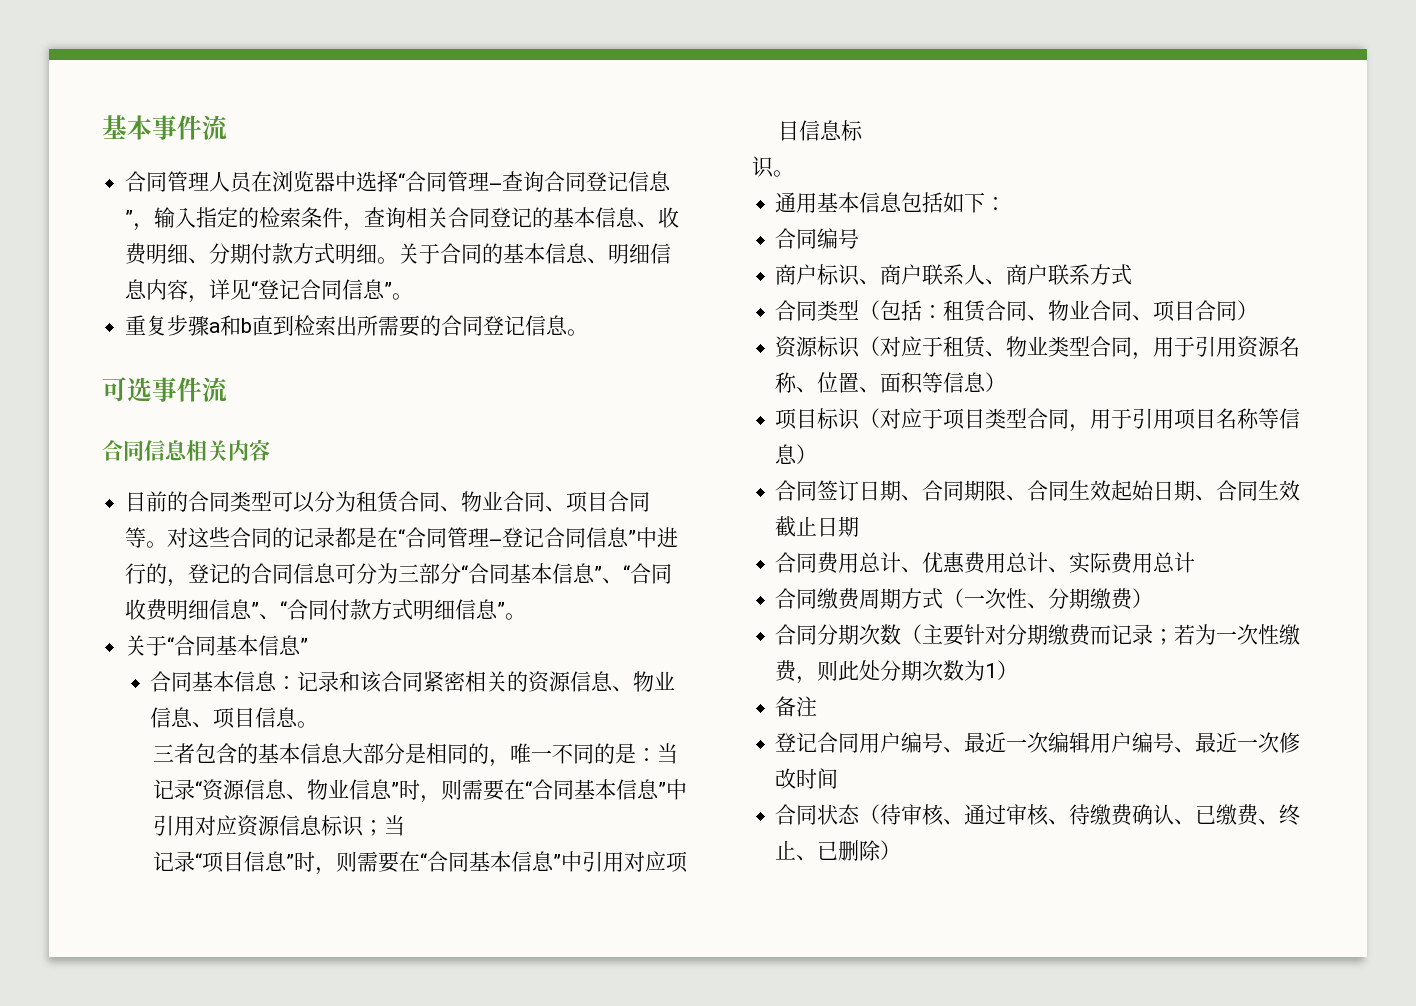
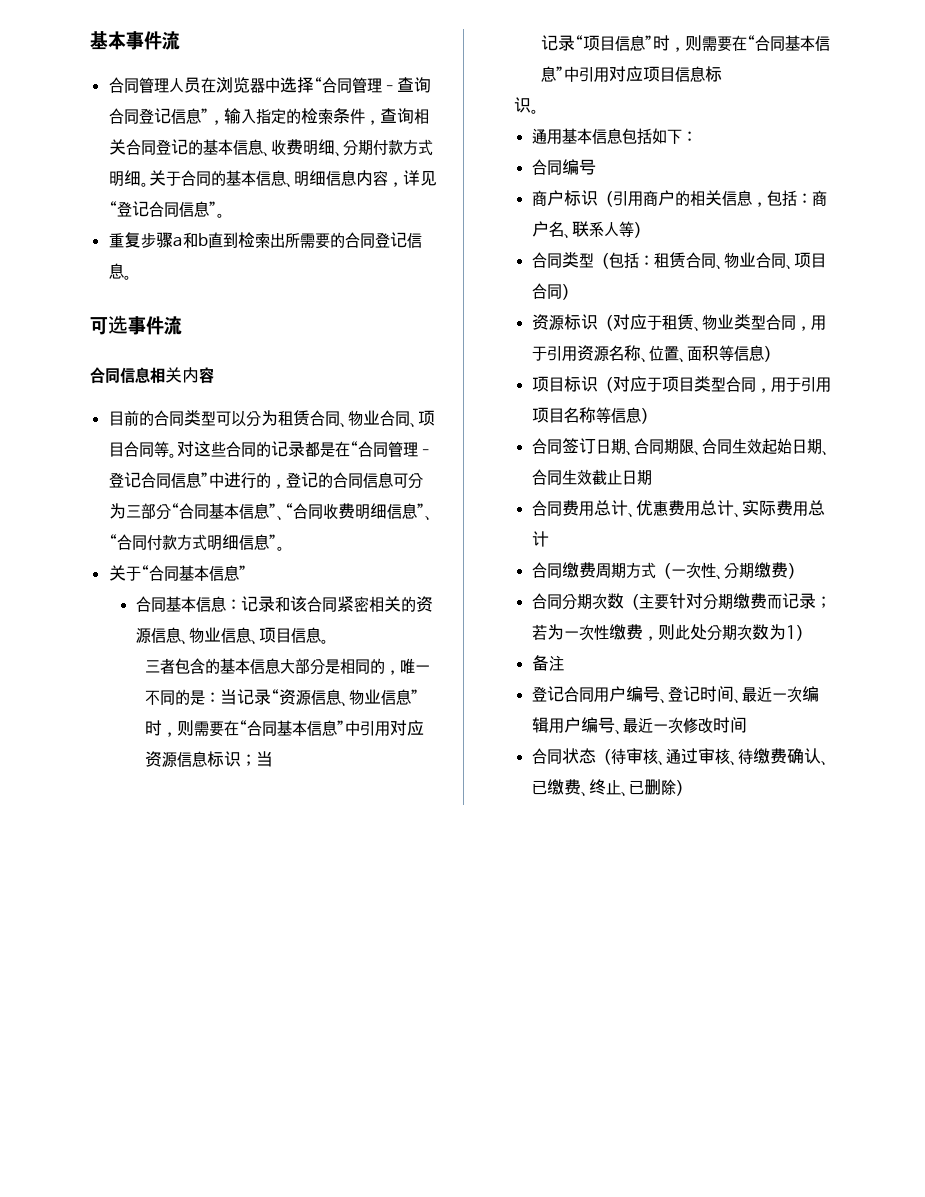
[859,264,1133,285] 、商户联系人、商户联系方式 -> [598,190,828,207] [532,221,650,239] （引用商户的相关信息，包括：商户名、联系人等）
(965, 750) none -> [668,686,743,704] 登记时间、

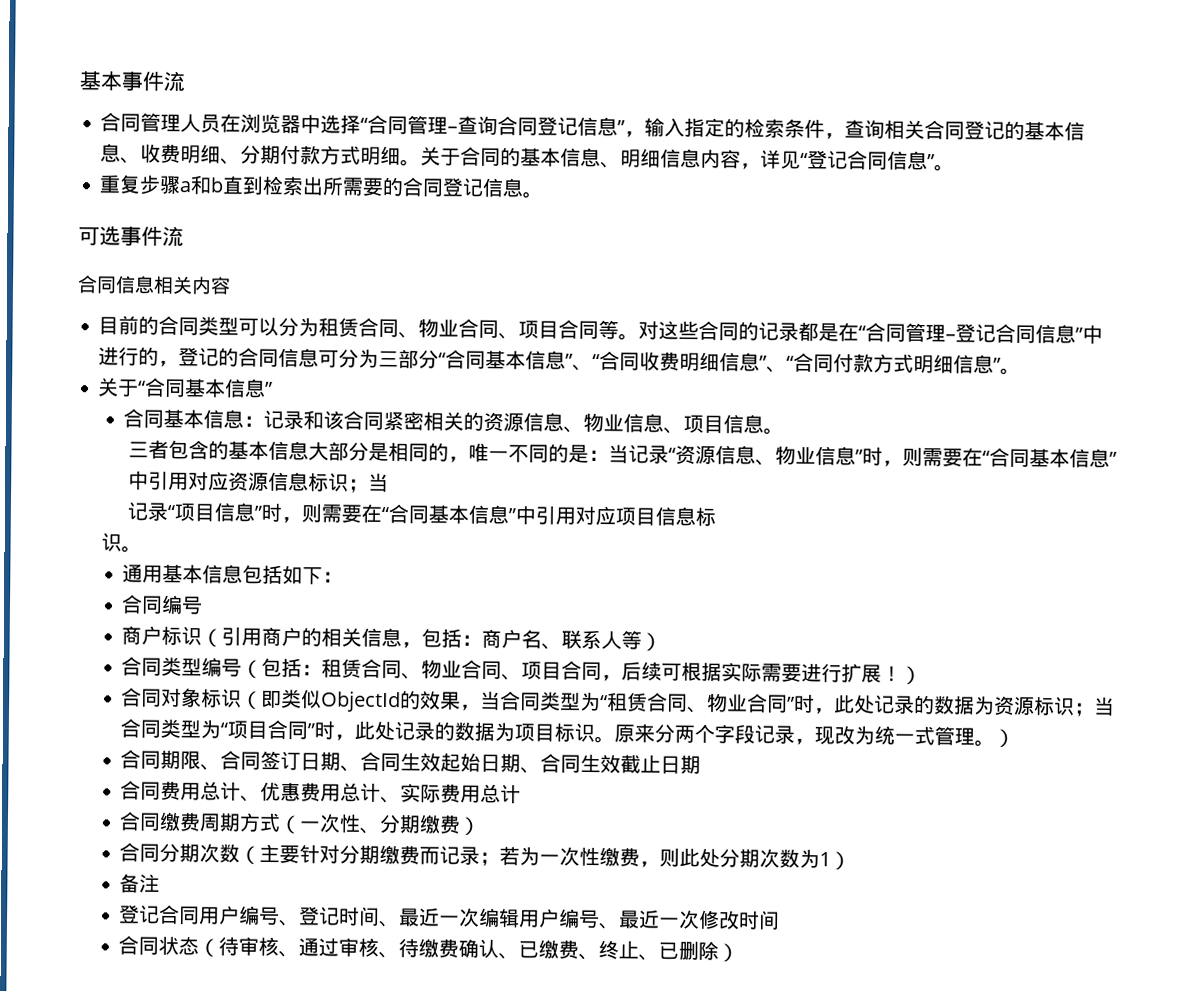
(595, 260) none -> [201,657,243,677] 编号
[562,283,578,300] [532,314,827,332] [532,345,780,363] [532,376,832,393] [532,407,657,424] ） // 资源标识（对应于租赁、物业类型合同，用于引用资源名称、位置、面积等信息） // 项目标识（对应于项目类型合同，用于引用项目名称等信息） // -> [601,661,923,686] [121,687,1116,717] [120,718,1016,748] [120,749,222,771] ，后续可根据实际需要进行扩展！） // 合同对象标识（即类似ObjectId的效果，当合同类型为“租赁合同、物业合同”时，此处记录的数据为资源标识；当合同类型为“项目合同”时，此处记录的数据为项目标识。原来分两个字段记录，现改为统一式管理。） // 合同期限、
[664,438,733,456] 期限、合同 -> (402, 762) none

